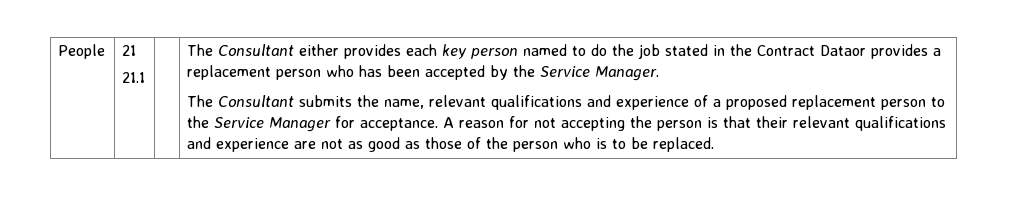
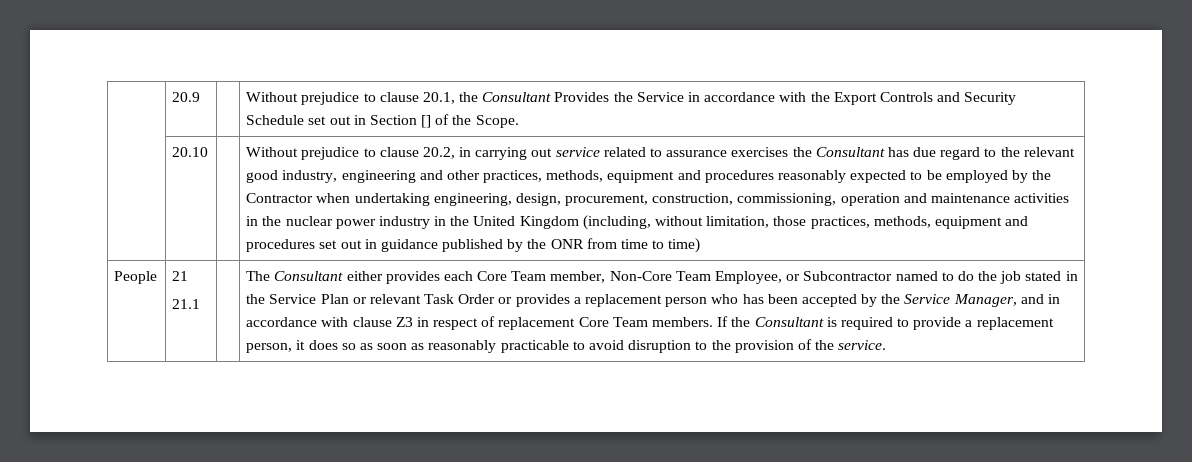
(58, 51) none -> [172,92,201,102] [246,92,1017,105] [246,114,519,128] [172,147,209,157] [246,147,1075,160] [246,170,1052,183] [246,193,1070,206] [246,215,1029,230] [246,238,701,253] | 20.9 | | Without prejudice to clause 20.1, the Consultant Provides the Service in accordance with the Export Controls and Security Schedule set out in Section [] of the Scope. // | 20.10 | | Without prejudice to clause 20.2, in carrying out service related to assurance exercises the Consultant has due regard to the relevant good industry, engineering and other practices, methods, equipment and procedures reasonably expected to be employed by the Contractor when undertaking engineering, design, procurement, construction, commissioning, operation and maintenance activities in the nuclear power industry in the United Kingdom (including, without limitation, those practices, methods, equipment and procedures set out in guidance published by the ONR from time to time) //
[442,44,519,59] key person -> [477,271,893,284] Core Team member, Non-Core Team Employee, or Subcontractor
[757,45,867,56] Contract Dataor -> [269,294,513,304] Service Plan or relevant Task Order or
[595,66,660,81] [187,95,946,110] [187,116,947,132] [187,137,715,152] Manager. // The Consultant submits the name, relevant qualifications and experience of a proposed replacement person to the Service Manager for acceptance. A reason for not accepting the person is that their relevant qualifications and experience are not as good as those of the person who is to be replaced. -> [953,294,1061,307] [246,316,1054,330] [246,339,887,353] Manager, and in accordance with clause Z3 in respect of replacement Core Team members. If the Consultant is required to provide a replacement person, it does so as soon as reasonably practicable to avoid disruption to the provision of the service.

